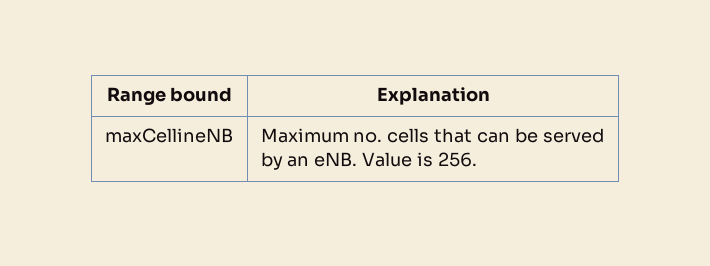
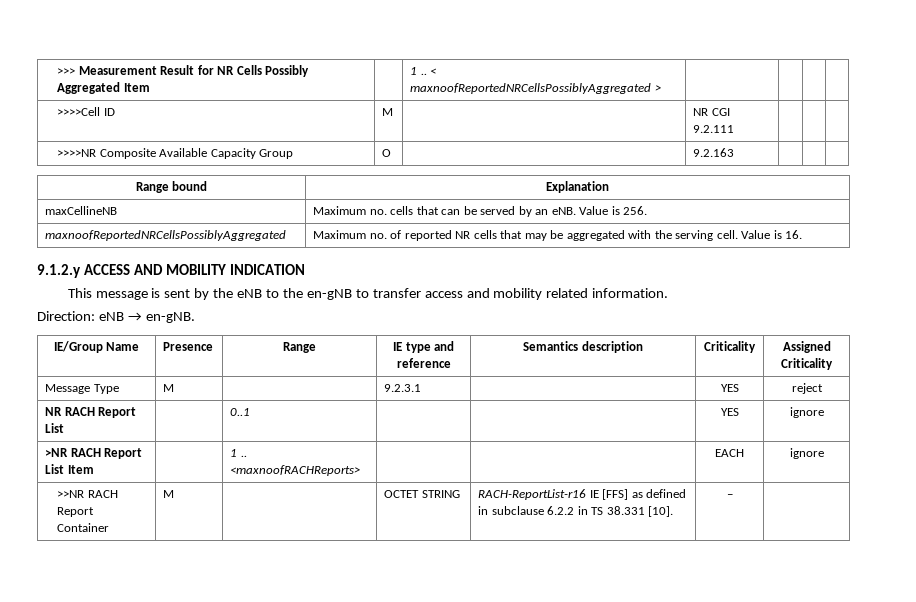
(106, 96) none -> [57,65,310,77] [57,82,150,94] [410,67,438,75] [410,83,661,94] [57,107,115,116] [382,108,394,116] [693,108,730,116] [693,125,735,133] [57,148,294,159] [382,149,392,157] [693,148,735,157] >>> Measurement Result for NR Cells Possibly Aggregated Item | | 1 .. < maxnoofReportedNRCellsPossiblyAggregated > | | | | // >>>>Cell ID | M | | NR CGI 9.2.111 | | | // >>>>NR Composite Available Capacity Group | O | | 9.2.163 | | | //
(477, 159) none -> [45,230,287,241] [313,230,803,241] [37,264,305,278] [67,288,669,300] [37,311,195,323] [53,341,140,353] [163,342,214,351] [283,342,316,353] [392,341,455,353] [396,358,451,368] [523,341,643,353] [704,341,756,353] [782,341,831,353] [781,358,833,370] [45,384,119,394] [163,384,175,392] [384,384,422,392] [720,384,739,392] [791,383,823,394] [45,407,137,418] [45,423,65,433] [230,408,251,416] [720,408,739,416] [789,407,824,418] [45,448,143,459] [45,464,94,474] [230,449,247,457] [230,465,361,476] [715,449,744,457] [789,448,824,459] [57,490,118,498] [57,507,95,517] [57,523,110,532] [163,490,175,498] [384,490,460,498] [478,489,687,500] [478,506,674,517] [726,494,733,498] // maxnoofReportedNRCellsPossiblyAggregated | Maximum no. of reported NR cells that may be aggregated with the serving cell. Value is 16. // 9.1.2.y ACCESS AND MOBILITY INDICATION // This message is sent by the eNB to the en-gNB to transfer access and mobility related information. // Direction: eNB → en-gNB. // IE/Group Name | Presence | Range | IE type and reference | Semantics description | Criticality | Assigned Criticality // Message Type | M | | 9.2.3.1 | | YES | reject // NR RACH Report List | | 0..1 | | | YES | ignore // >NR RACH Report List Item | | 1 .. <maxnoofRACHReports> | | | EACH | ignore // >>NR RACH Report Container | M | | OCTET STRING | RACH-ReportList-r16 IE [FFS] as defined in subclause 6.2.2 in TS 38.331 [10]. | – |

